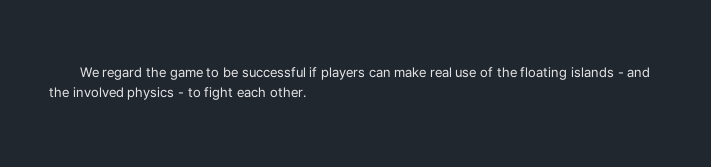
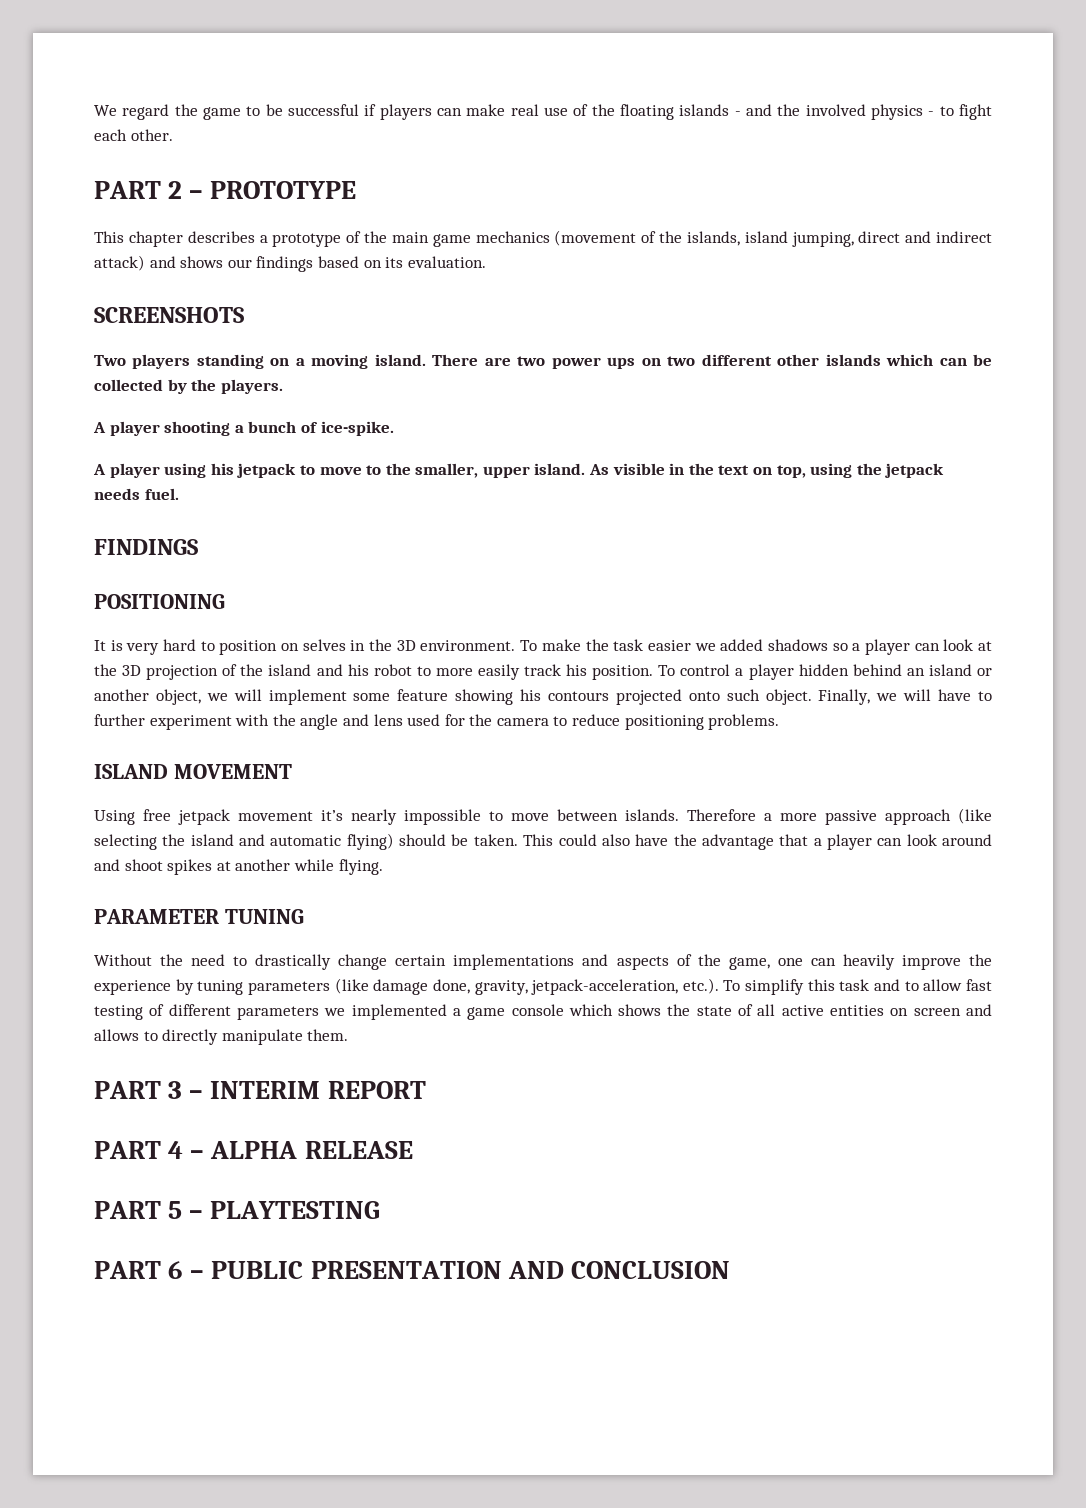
(306, 92) none -> [94,181,357,199] [94,230,993,247] [94,255,486,272] [94,307,244,323] [94,354,993,369] [94,379,283,394] [93,421,394,436] [93,463,945,478] [94,488,179,500] [94,539,198,555] [94,594,225,609] [94,639,992,655] [94,664,992,680] [94,689,993,705] [94,714,780,730] [94,764,292,779] [94,808,992,825] [94,833,993,850] [94,859,383,875] [94,909,304,924] [94,954,992,970] [94,978,992,995] [94,1004,992,1020] [94,1029,349,1045] [94,1081,426,1099] [94,1141,413,1159] [94,1201,381,1219] [94,1261,730,1279] // PART 2 – PROTOTYPE // This chapter describes a prototype of the main game mechanics (movement of the islands, island jumping, direct and indirect attack) and shows our findings based on its evaluation. // SCREENSHOTS // Two players standing on a moving island. There are two power ups on two different other islands which can be collected by the players. // A player shooting a bunch of ice-spike. // A player using his jetpack to move to the smaller, upper island. As visible in the text on top, using the jetpack needs fuel. // FINDINGS // POSITIONING // It is very hard to position on selves in the 3D environment. To make the task easier we added shadows so a player can look at the 3D projection of the island and his robot to more easily track his position. To control a player hidden behind an island or another object, we will implement some feature showing his contours projected onto such object. Finally, we will have to further experiment with the angle and lens used for the camera to reduce positioning problems. // ISLAND MOVEMENT // Using free jetpack movement it’s nearly impossible to move between islands. Therefore a more passive approach (like selecting the island and automatic flying) should be taken. This could also have the advantage that a player can look around and shoot spikes at another while flying. // PARAMETER TUNING // Without the need to drastically change certain implementations and aspects of the game, one can heavily improve the experience by tuning parameters (like damage done, gravity, jetpack-acceleration, etc.). To simplify this task and to allow fast testing of different parameters we implemented a game console which shows the state of all active entities on screen and allows to directly manipulate them. // PART 3 – INTERIM REPORT // PART 4 – ALPHA RELEASE // PART 5 – PLAYTESTING // PART 6 – PUBLIC PRESENTATION AND CONCLUSION

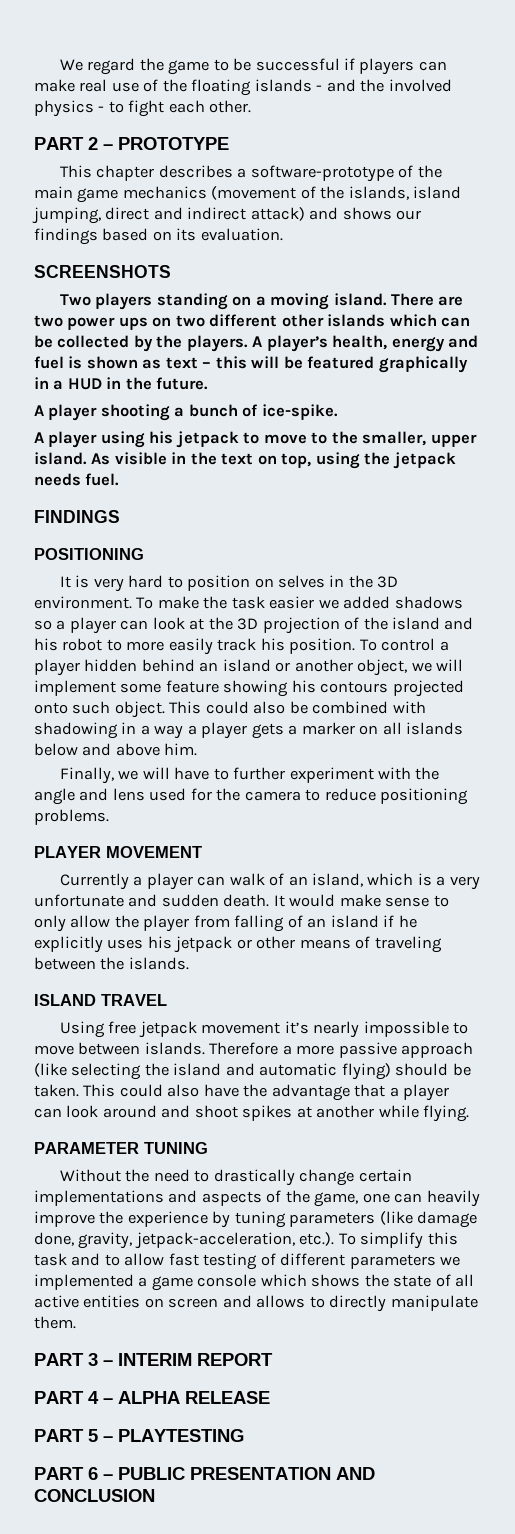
[272,233,342,247] prototype -> [250,165,394,182] software-prototype
(283, 386) none -> [252,335,479,352] [34,356,468,373] [34,377,209,390] A player’s health, energy and fuel is shown as text – this will be featured graphically in a HUD in the future.
(812, 697) none -> [169,701,426,714] [34,722,464,739] [34,743,198,756] This could also be combined with shadowing in a way a player gets a marker on all islands below and above him. //
(780, 722) none -> [34,846,202,858] [59,873,480,890] [34,894,449,907] [34,915,417,932] [34,936,442,953] [34,957,189,970] // PLAYER MOVEMENT // Currently a player can walk of an island, which is a very unfortunate and sudden death. It would make sense to only allow the player from falling of an island if he explicitly uses his jetpack or other means of traveling between the islands.
[173,764,292,779] MOVEMENT -> [101,994,167,1006] TRAVEL

